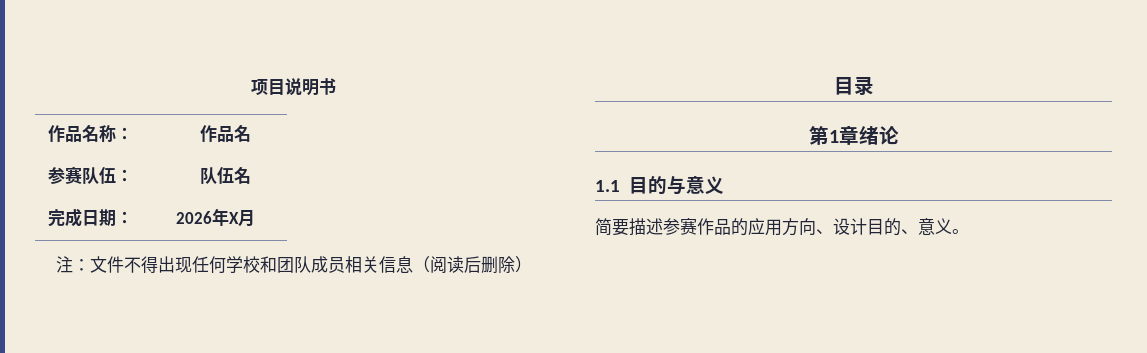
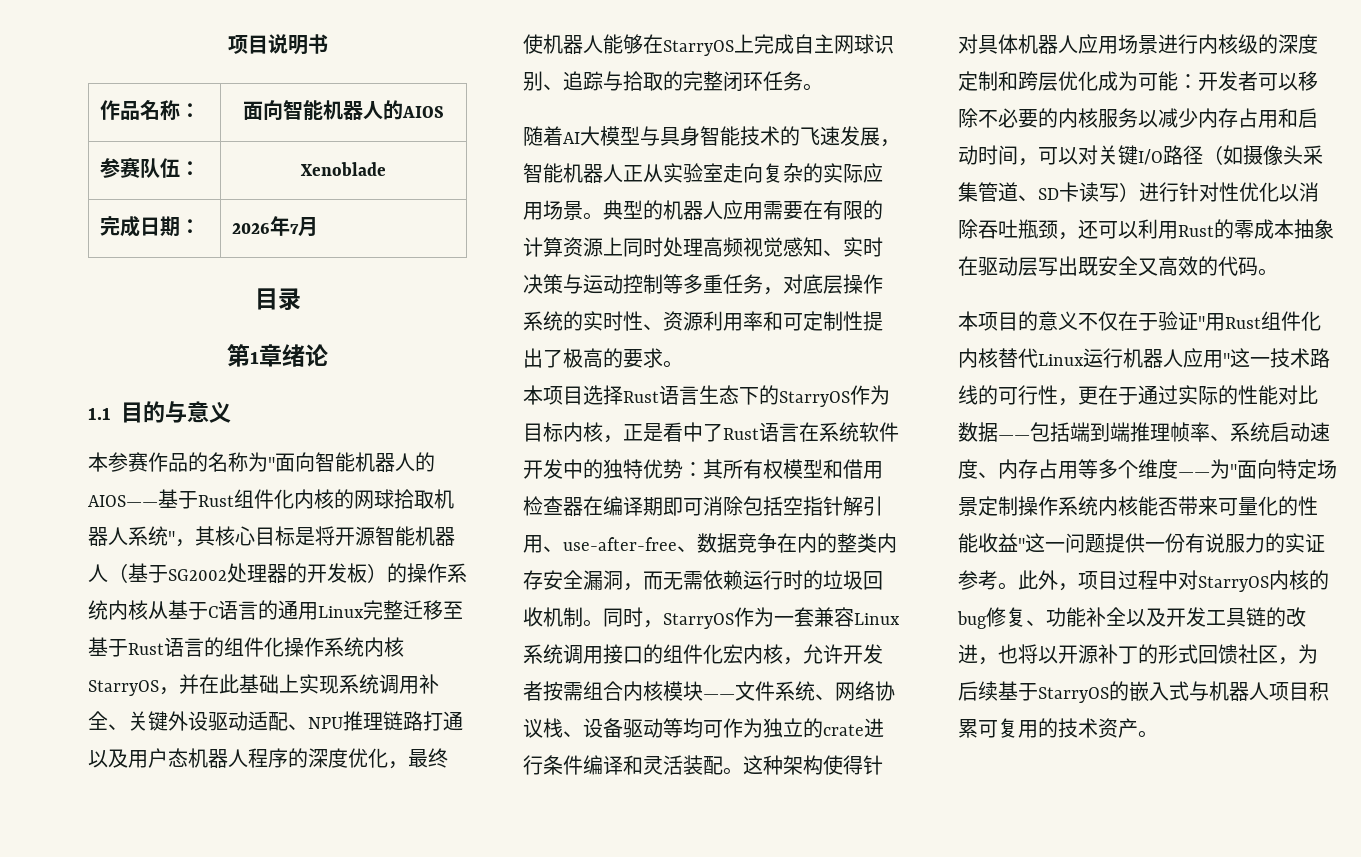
[199,125,251,142] 作品名 -> [243,100,444,120] 面向智能机器人的AIOS
[199,167,251,184] 队伍名 -> [300,162,386,176] Xenoblade
[228,212,239,224] X -> [289,224,299,234] 7
[55,256,532,274] // 注：文件不得出现任何学校和团队成员相关信息（阅读后删除） -> (318, 227) none
[595,218,663,236] 简要描述 -> [88,452,108,472] 本
[748,218,952,236] 应用方向、设计目的、意义 -> [208,452,435,472] [88,489,454,509] [88,526,455,547] [88,563,467,583] [88,600,463,620] [88,637,404,657] [88,674,439,696] [88,711,463,731] [88,748,448,769] [523,34,894,56] [523,71,823,92] [523,126,900,147] [523,163,883,183] [523,200,883,220] [523,237,883,257] [523,274,883,295] [523,311,883,331] [523,348,683,368] [523,385,890,407] [523,422,899,443] [523,459,883,479] [523,496,883,516] [523,533,897,553] [523,570,883,591] [523,607,900,629] [523,644,883,665] [523,681,895,701] [523,718,884,738] [523,755,883,775] [958,34,1318,54] [958,71,1318,91] [958,108,1318,128] [958,145,1323,166] [958,182,1319,202] [958,219,1334,240] [958,256,1278,276] [958,311,1321,331] [958,348,1330,368] [958,385,1318,406] [958,422,1330,442] [958,459,1337,479] [958,496,1318,516] [958,533,1325,553] [958,570,1329,592] [957,607,1306,629] [958,644,1318,665] [958,681,1329,703] [958,718,1138,738] 名称为"面向智能机器人的AIOS——基于Rust组件化内核的网球拾取机器人系统"，其核心目标是将开源智能机器人（基于SG2002处理器的开发板）的操作系统内核从基于C语言的通用Linux完整迁移至基于Rust语言的组件化操作系统内核StarryOS，并在此基础上实现系统调用补全、关键外设驱动适配、NPU推理链路打通以及用户态机器人程序的深度优化，最终使机器人能够在StarryOS上完成自主网球识别、追踪与拾取的完整闭环任务。 // 随着AI大模型与具身智能技术的飞速发展，智能机器人正从实验室走向复杂的实际应用场景。典型的机器人应用需要在有限的计算资源上同时处理高频视觉感知、实时决策与运动控制等多重任务，对底层操作系统的实时性、资源利用率和可定制性提出了极高的要求。 // 本项目选择Rust语言生态下的StarryOS作为目标内核，正是看中了Rust语言在系统软件开发中的独特优势：其所有权模型和借用检查器在编译期即可消除包括空指针解引用、use-after-free、数据竞争在内的整类内存安全漏洞，而无需依赖运行时的垃圾回收机制。同时，StarryOS作为一套兼容Linux系统调用接口的组件化宏内核，允许开发者按需组合内核模块——文件系统、网络协议栈、设备驱动等均可作为独立的crate进行条件编译和灵活装配。这种架构使得针对具体机器人应用场景进行内核级的深度定制和跨层优化成为可能：开发者可以移除不必要的内核服务以减少内存占用和启动时间，可以对关键I/O路径（如摄像头采集管道、SD卡读写）进行针对性优化以消除吞吐瓶颈，还可以利用Rust的零成本抽象在驱动层写出既安全又高效的代码。 // 本项目的意义不仅在于验证"用Rust组件化内核替代Linux运行机器人应用"这一技术路线的可行性，更在于通过实际的性能对比数据——包括端到端推理帧率、系统启动速度、内存占用等多个维度——为"面向特定场景定制操作系统内核能否带来可量化的性能收益"这一问题提供一份有说服力的实证参考。此外，项目过程中对StarryOS内核的bug修复、功能补全以及开发工具链的改进，也将以开源补丁的形式回馈社区，为后续基于StarryOS的嵌入式与机器人项目积累可复用的技术资产

